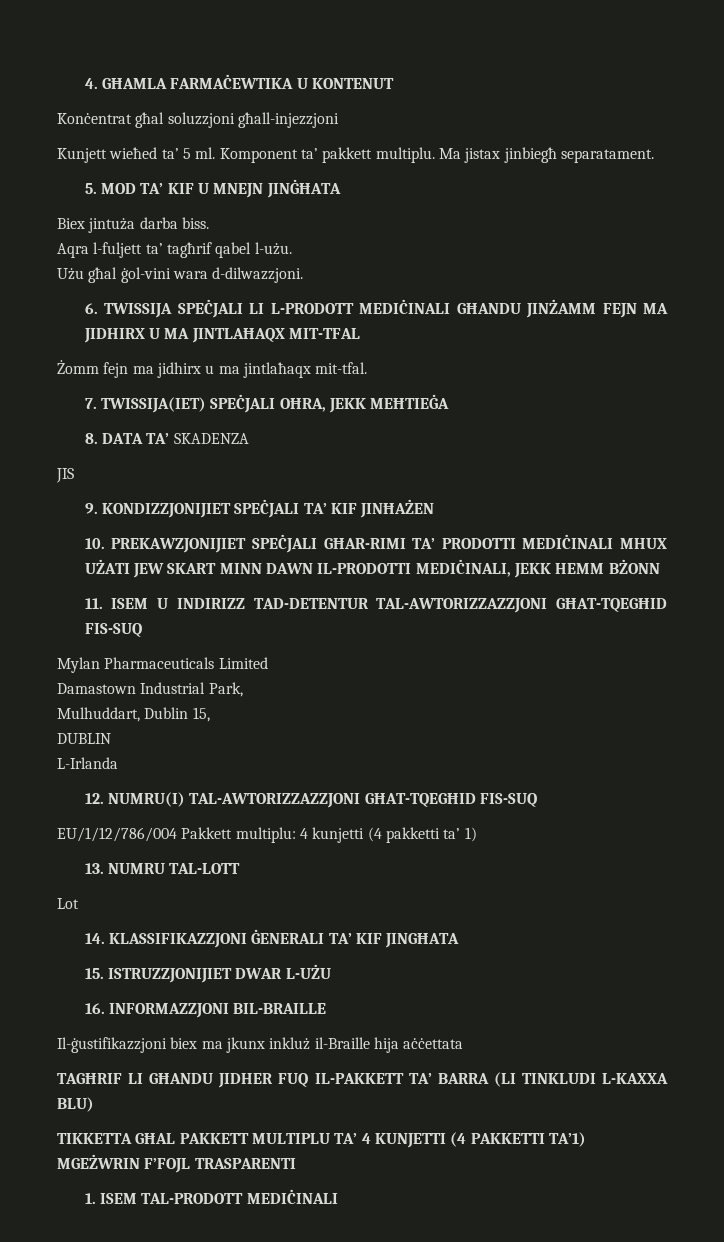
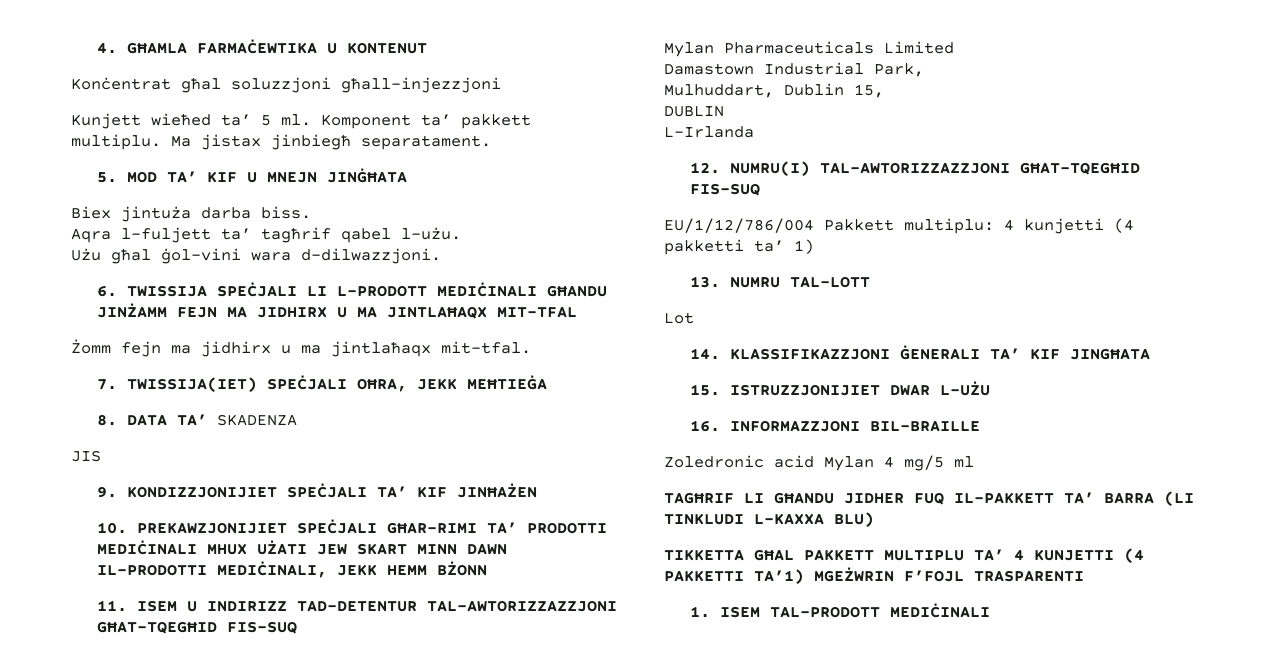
[57,1037,464,1053] Il-ġustifikazzjoni biex ma jkunx inkluż il-Braille hija aċċettata -> [664,455,974,471] Zoledronic acid Mylan 4 mg/5 ml

